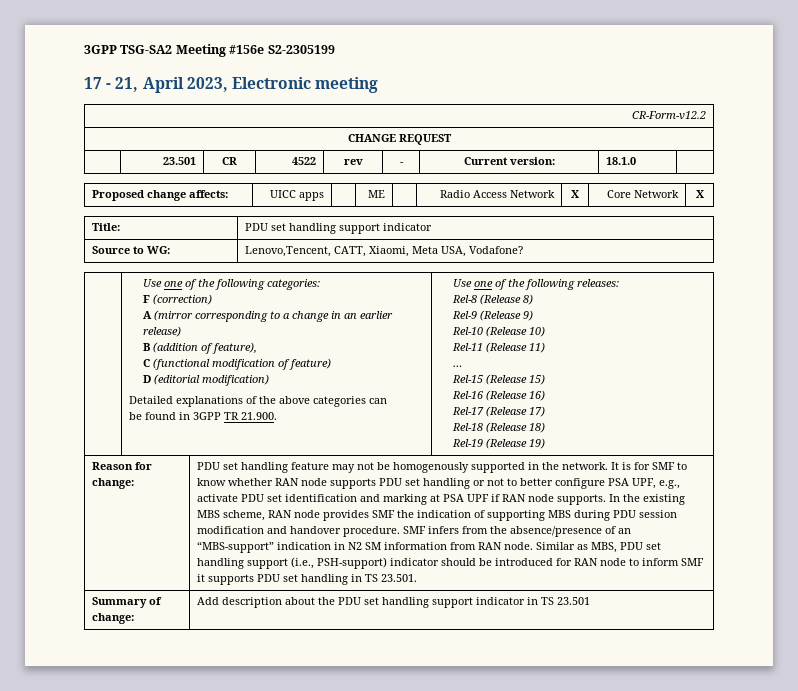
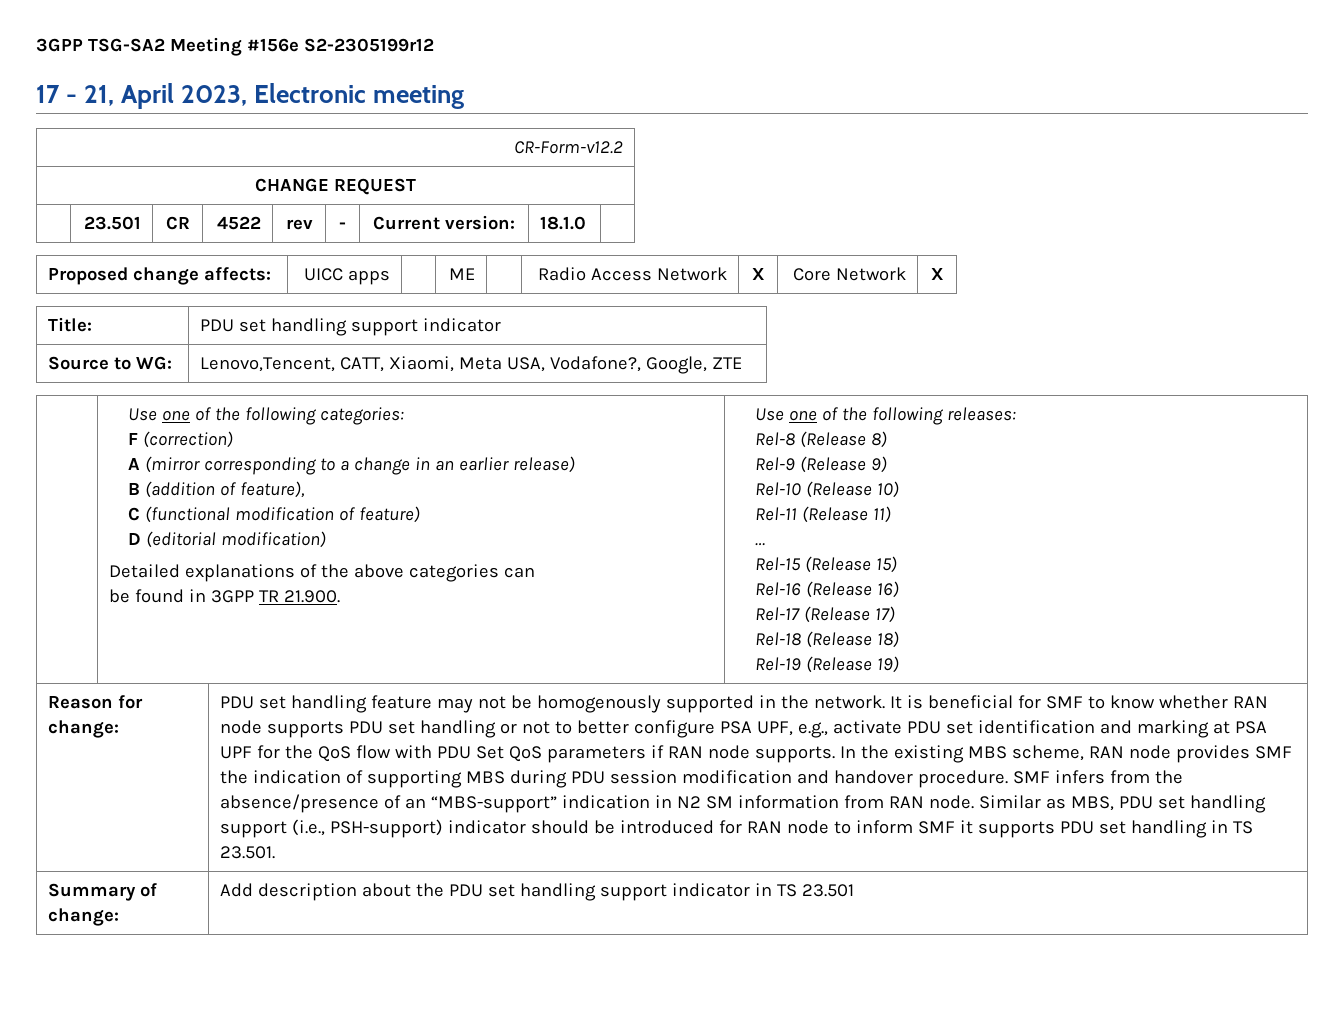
[267,45,335,54] S2-2305199 -> [303,38,434,52] S2-2305199r12
[469,246,524,254] Vodafone? -> [550,356,743,374] Vodafone?, Google, ZTE
(632, 466) none -> [928,695,1014,709] beneficial
(490, 498) none -> [257,745,647,763] for the QoS flow with PDU Set QoS parameters

